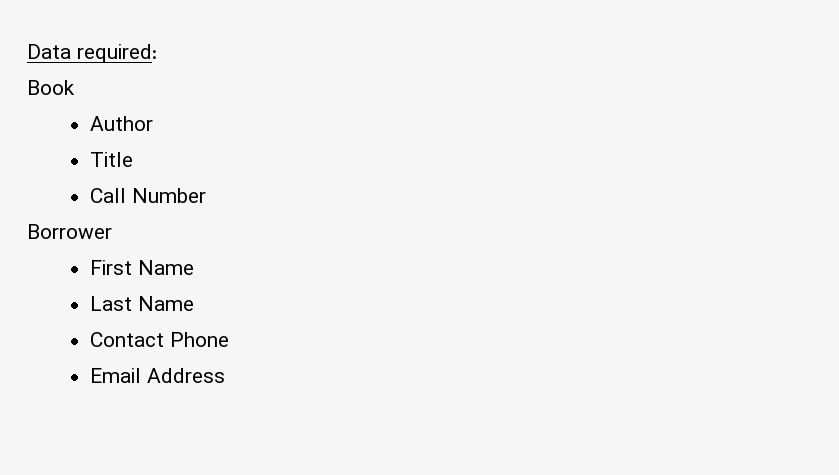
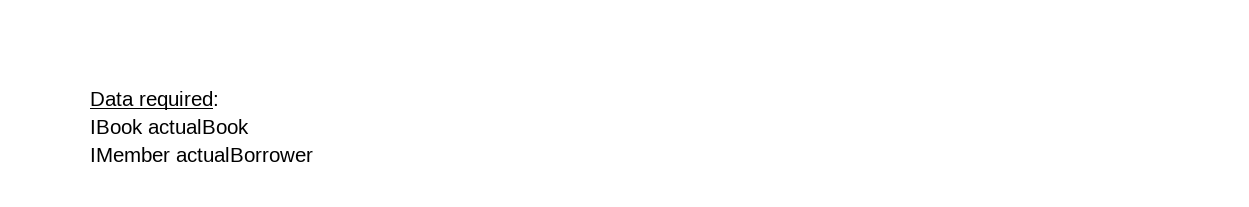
[27,80,75,95] [89,116,153,131] [89,152,133,167] [89,188,206,203] [27,224,112,239] [89,260,194,275] [89,296,194,311] [89,332,229,347] [89,368,225,383] Book // Author // Title // Call Number // Borrower // First Name // Last Name // Contact Phone // Email Address -> [90,119,249,134] [90,147,313,162] IBook actualBook // IMember actualBorrower

